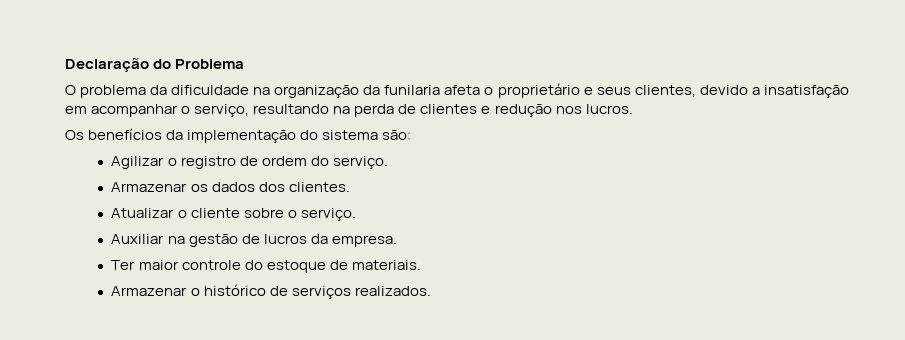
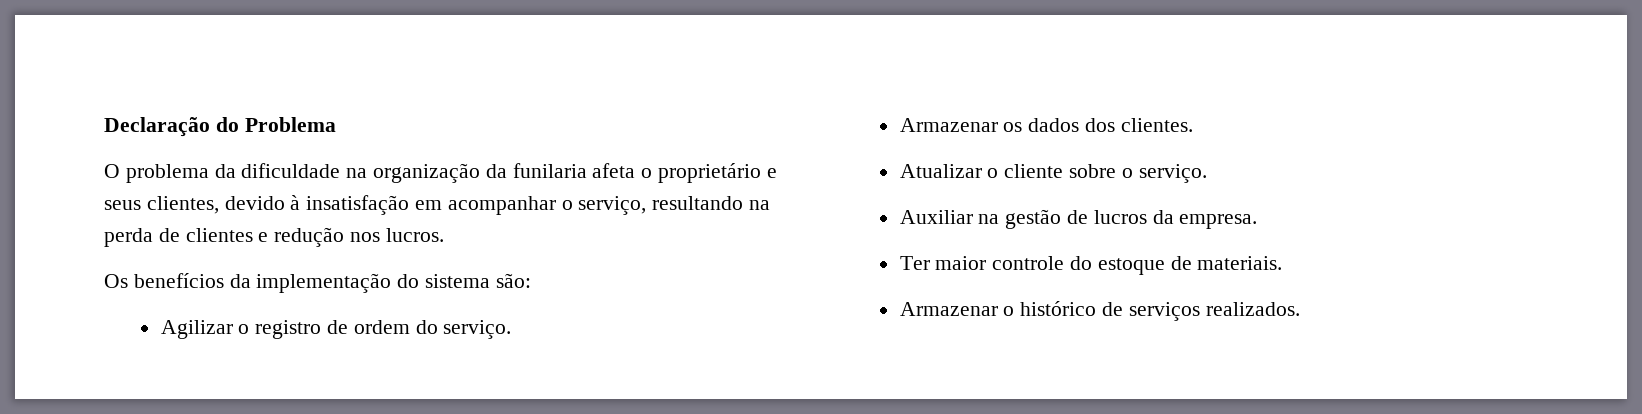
[751,87,760,95] a -> [290,195,301,210] à

